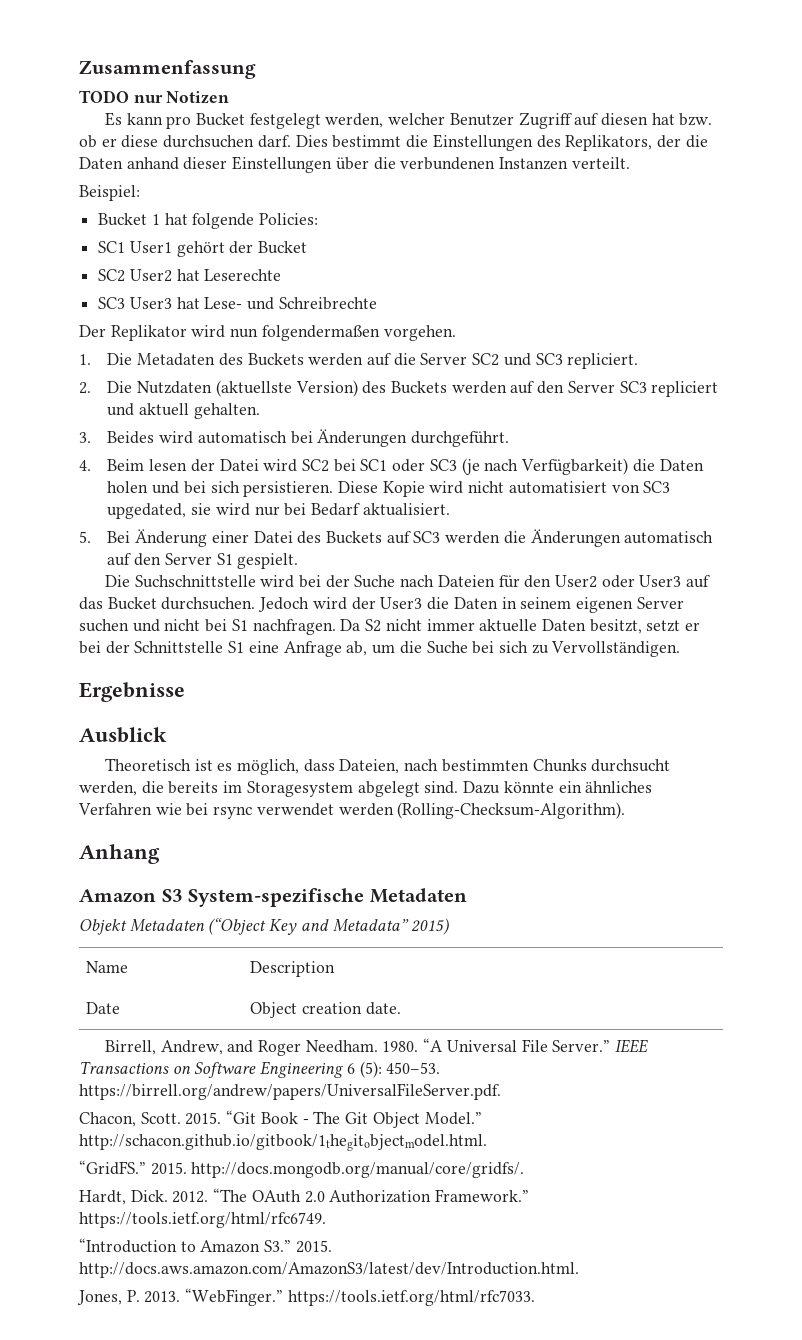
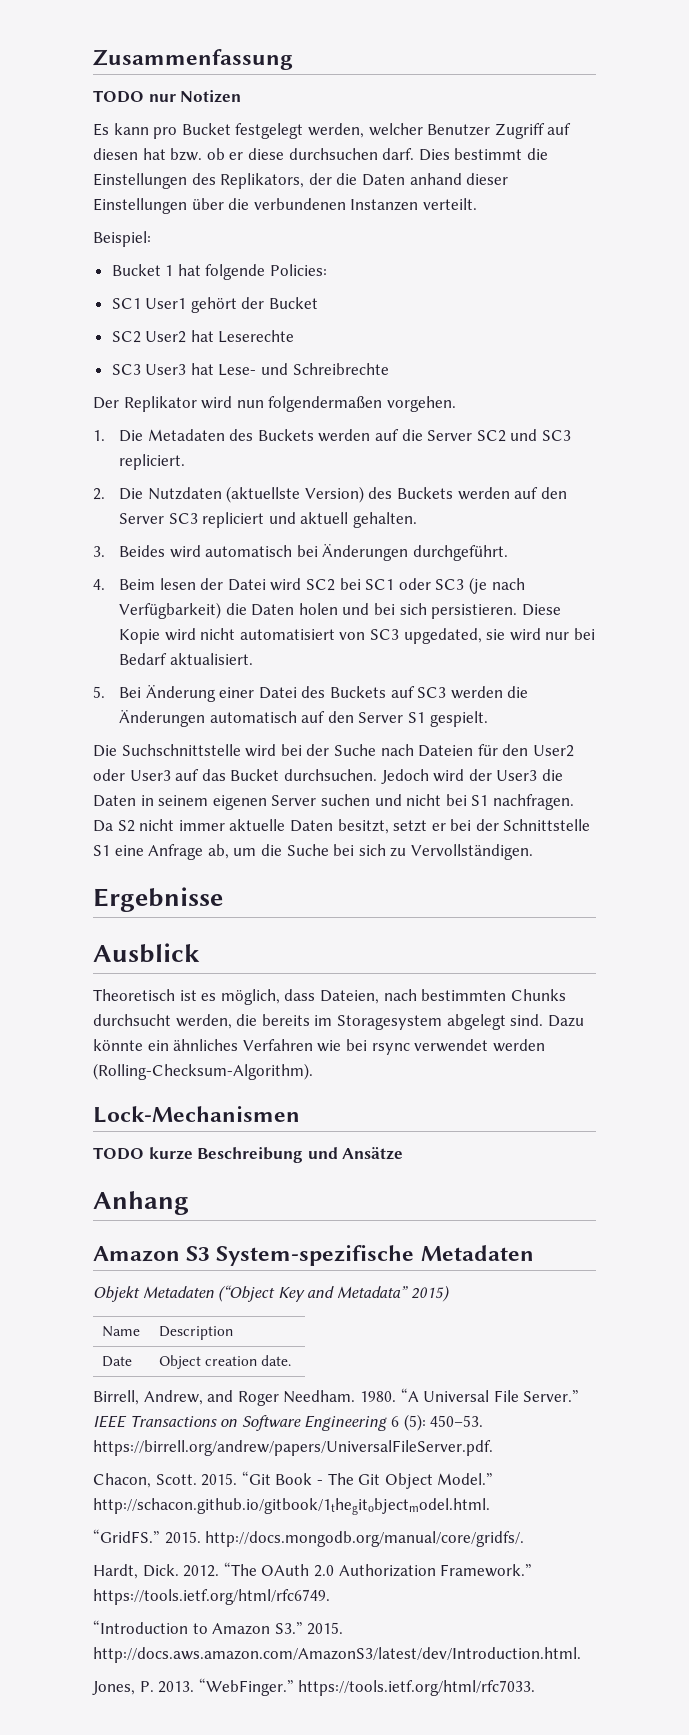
(626, 810) none -> [93,1106,300,1123] [93,1147,404,1163] // Lock-Mechanismen // TODO kurze Beschreibung und Ansätze

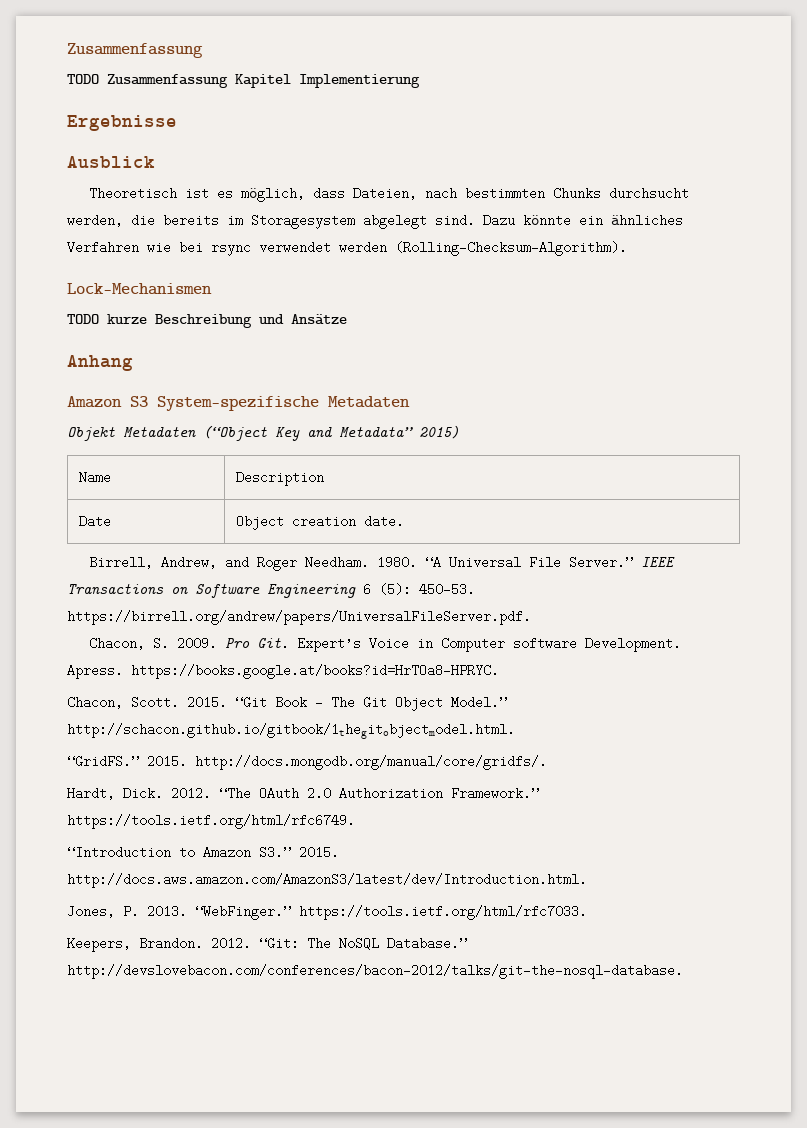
[148,90,242,103] [93,123,572,139] [93,148,548,161] [93,173,509,189] [93,198,477,214] [93,231,151,247] [111,264,328,280] [111,297,319,313] [111,330,295,343] [111,363,389,376] [93,396,456,412] [93,429,572,442] [119,454,186,470] [93,486,567,503] [119,512,418,528] [93,544,509,561] [93,577,525,594] [119,602,561,619] [119,628,596,644] [119,653,253,665] [93,685,529,702] [119,710,488,727] [93,744,574,757] [93,769,563,784] [93,794,574,810] [93,819,591,834] [93,844,533,860] nur Notizen // Es kann pro Bucket festgelegt werden, welcher Benutzer Zugriff auf diesen hat bzw. ob er diese durchsuchen darf. Dies bestimmt die Einstellungen des Replikators, der die Daten anhand dieser Einstellungen über die verbundenen Instanzen verteilt. // Beispiel: // Bucket 1 hat folgende Policies: // SC1 User1 gehört der Bucket // SC2 User2 hat Leserechte // SC3 User3 hat Lese- und Schreibrechte // Der Replikator wird nun folgendermaßen vorgehen. // 1. Die Metadaten des Buckets werden auf die Server SC2 und SC3 repliciert. // 2. Die Nutzdaten (aktuellste Version) des Buckets werden auf den Server SC3 repliciert und aktuell gehalten. // 3. Beides wird automatisch bei Änderungen durchgeführt. // 4. Beim lesen der Datei wird SC2 bei SC1 oder SC3 (je nach Verfügbarkeit) die Daten holen und bei sich persistieren. Diese Kopie wird nicht automatisiert von SC3 upgedated, sie wird nur bei Bedarf aktualisiert. // 5. Bei Änderung einer Datei des Buckets auf SC3 werden die Änderungen automatisch auf den Server S1 gespielt. // Die Suchschnittstelle wird bei der Suche nach Dateien für den User2 oder User3 auf das Bucket durchsuchen. Jedoch wird der User3 die Daten in seinem eigenen Server suchen und nicht bei S1 nachfragen. Da S2 nicht immer aktuelle Daten besitzt, setzt er bei der Schnittstelle S1 eine Anfrage ab, um die Suche bei sich zu Vervollständigen. -> [107,74,420,88] Zusammenfassung Kapitel Implementierung
(493, 1448) none -> [88,637,681,652] [67,664,499,679] // Chacon, S. 2009. Pro Git. Expert’s Voice in Computer software Development. Apress. https://books.google.at/books?id=HrTOa8-HPRYC.
(536, 1688) none -> [67,937,467,952] [67,964,683,979] // Keepers, Brandon. 2012. “Git: The NoSQL Database.” http://devslovebacon.com/conferences/bacon-2012/talks/git-the-nosql-database.

